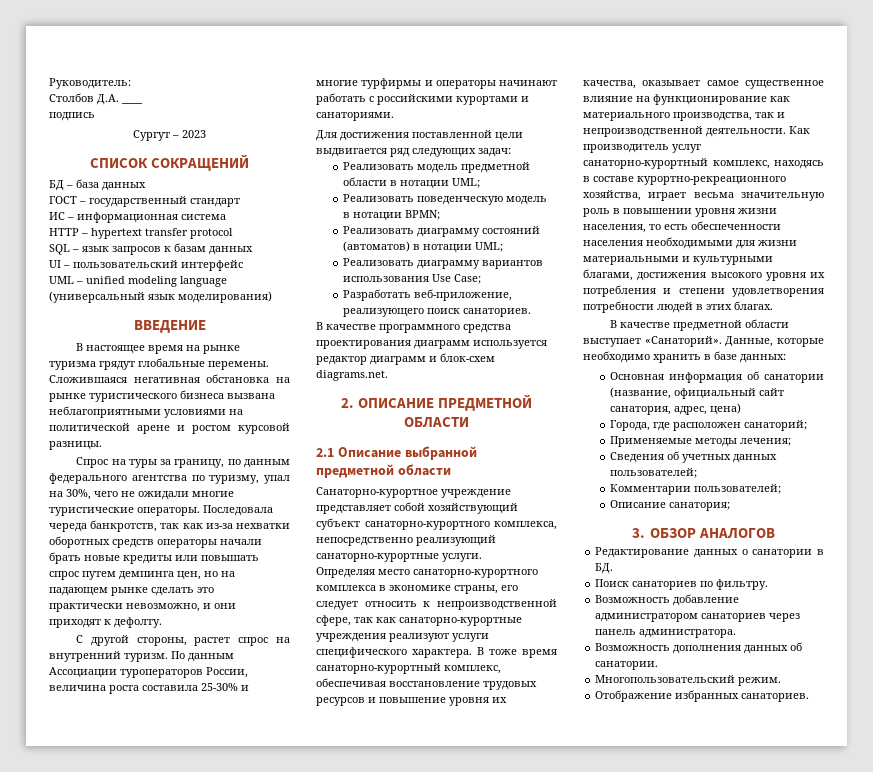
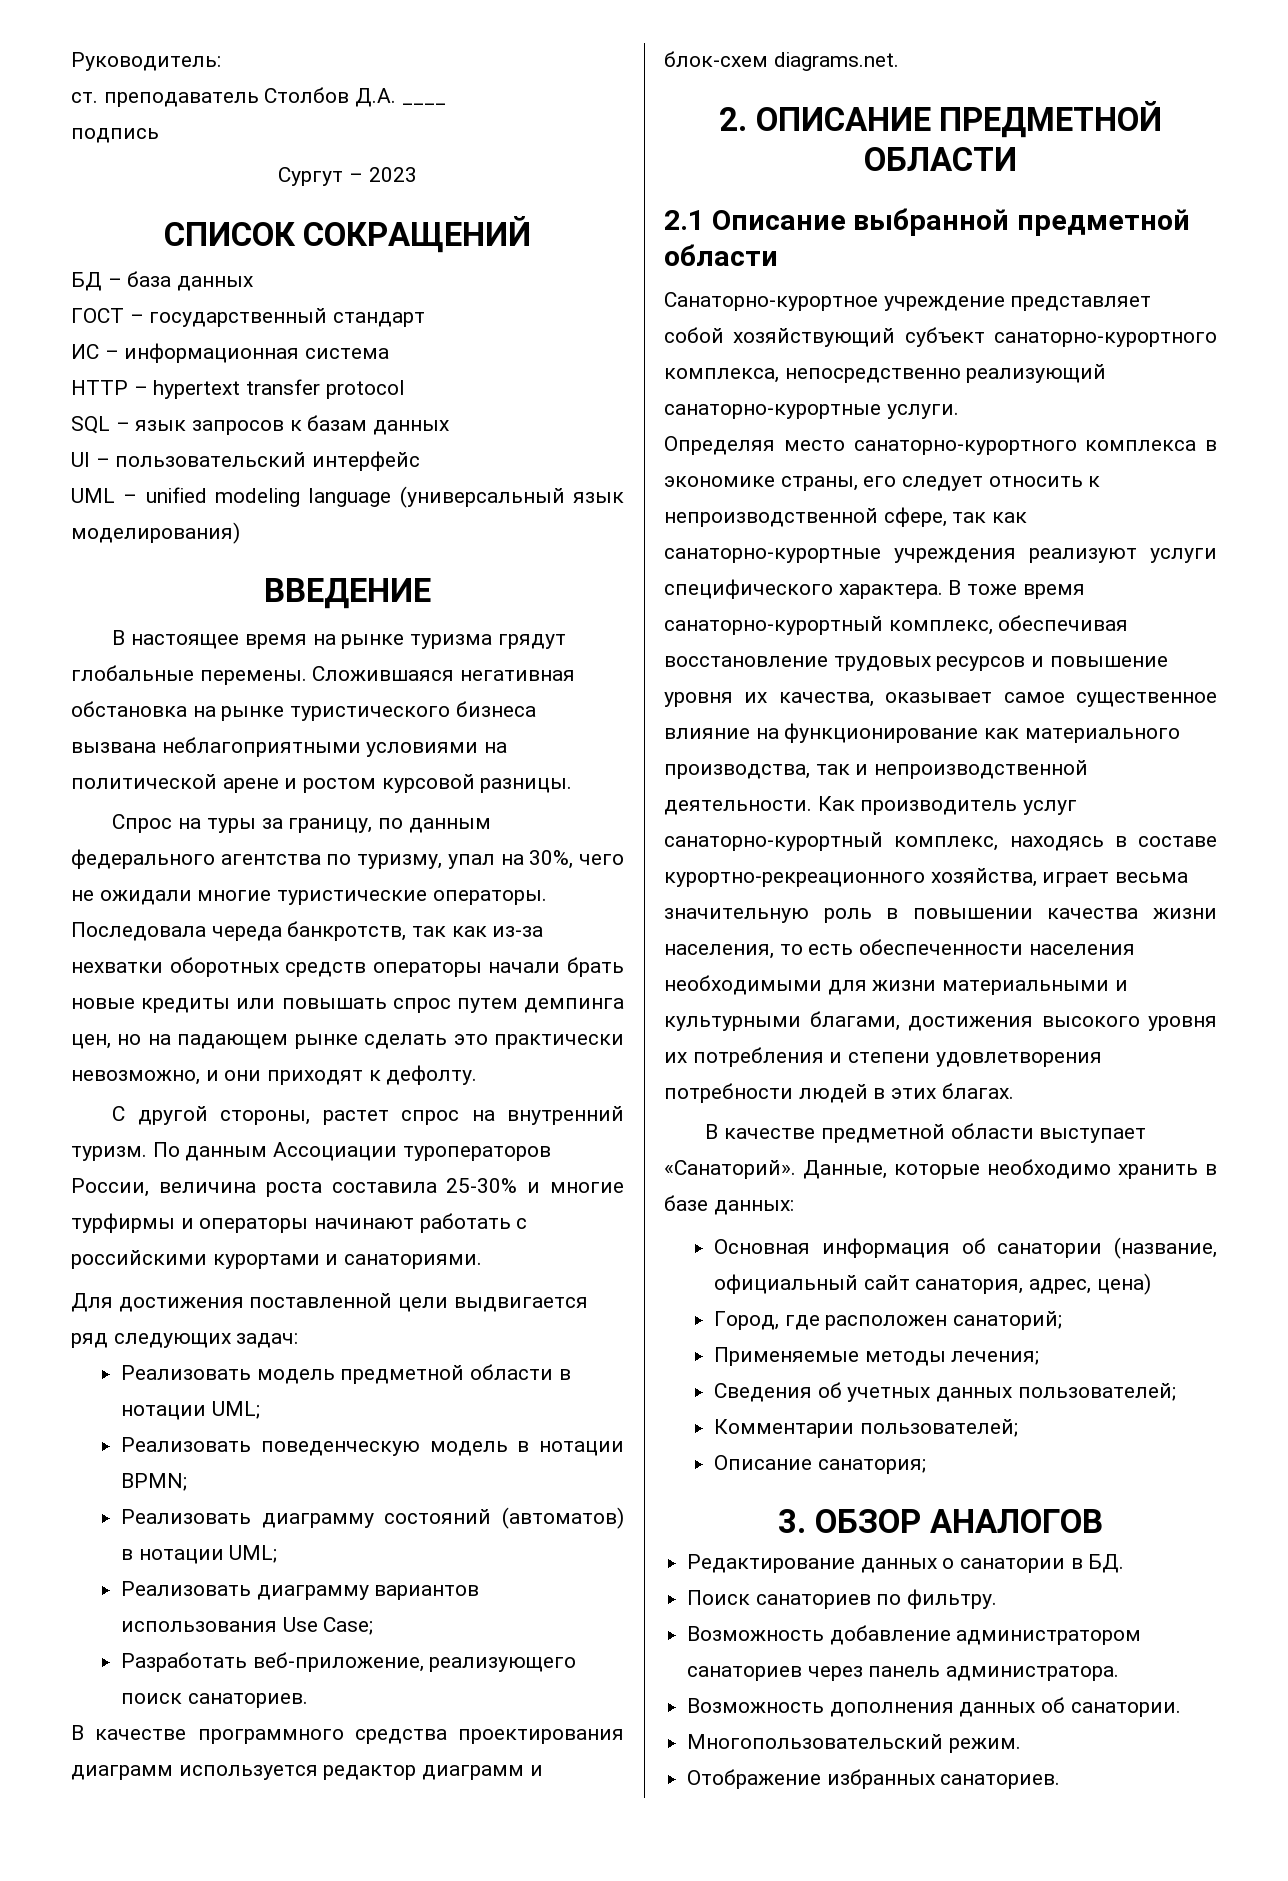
(131, 83) none -> [71,92,259,107] ст. преподаватель
[695,208,735,217] уровня -> [1047,908,1139,919] качества
[610,420,651,431] Города, -> [714,1311,780,1330] Город,

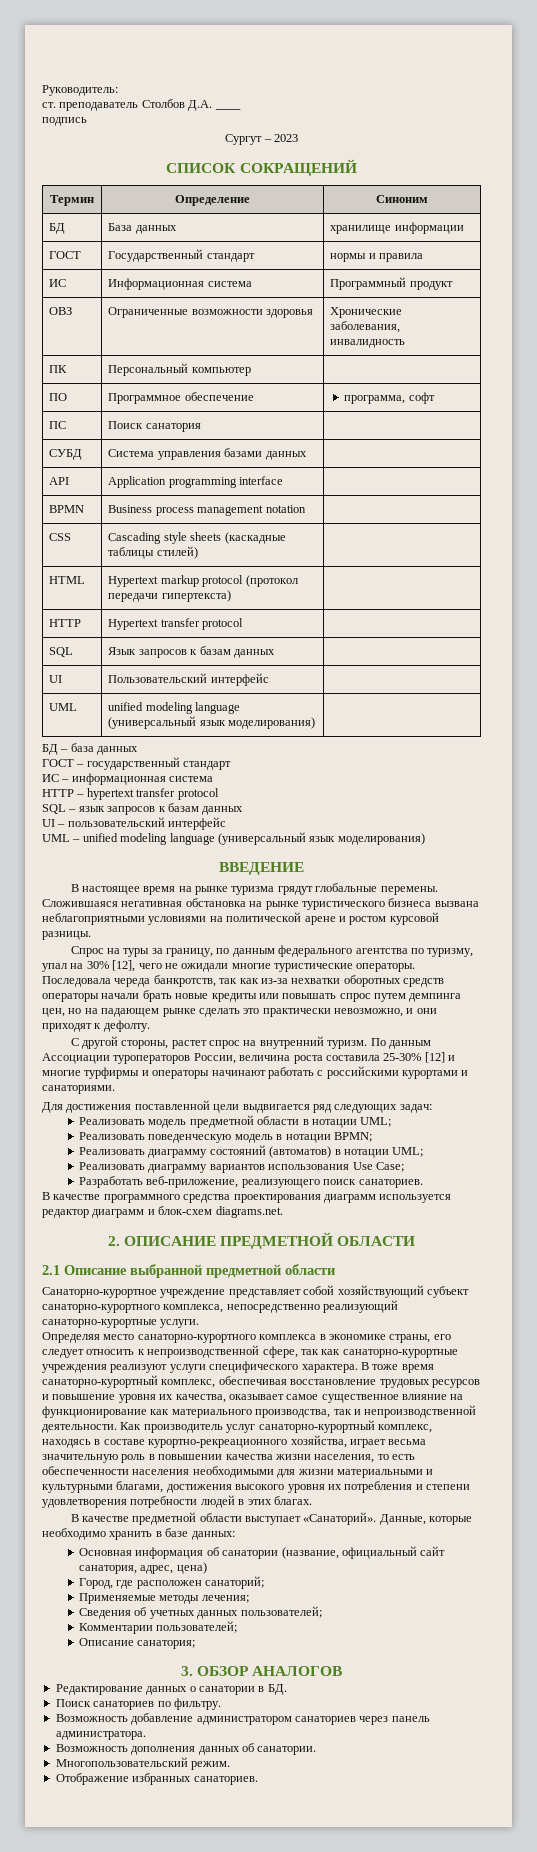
(532, 234) none -> [50,195,94,206] [175,195,250,206] [376,195,428,203] [49,223,66,234] [108,223,177,234] [330,222,464,234] [49,251,82,259] [108,249,255,262] [330,253,424,262] [49,279,67,287] [108,278,252,290] [330,277,453,290] [49,307,73,315] [108,307,314,318] [330,307,403,318] [330,321,401,333] [330,339,406,348] [49,365,68,373] [108,363,251,376] [49,393,68,401] [108,392,254,404] [344,392,435,404] [49,421,67,429] [108,421,201,432] [49,449,83,460] [108,448,307,460] [49,477,70,485] [108,476,284,488] [49,505,85,513] [108,505,306,516] [49,533,72,541] [108,532,286,544] [108,546,198,559] [49,576,86,584] [108,575,298,587] [108,590,231,602] [49,619,82,627] [108,618,244,630] [49,647,74,657] [108,646,275,658] [49,675,63,683] [108,673,269,686] [49,703,78,711] [108,702,241,714] [108,716,316,729] // Термин | Определение | Синоним // БД | База данных | хранилище информации // ГОСТ | Государственный стандарт | нормы и правила // ИС | Информационная система | Программный продукт // ОВЗ | Ограниченные возможности здоровья | Хронические заболевания, инвалидность // ПК | Персональный компьютер | // ПО | Программное обеспечение | программа, софт // ПС | Поиск санатория | // СУБД | Система управления базами данных | // API | Application programming interface | // BPMN | Business process management notation | // CSS | Cascading style sheets (каскадные таблицы стилей) | // HTML | Hypertext markup protocol (протокол передачи гипертекста) | // HTTP | Hypertext transfer protocol | // SQL | Язык запросов к базам данных | // UI | Пользовательский интерфейс | // UML | unified modeling language (универсальный язык моделирования) |
[529,850,574,869] 30%, -> [86,960,136,972] 30% [12],
(518, 1185) none -> [424,1052,445,1063] [12]

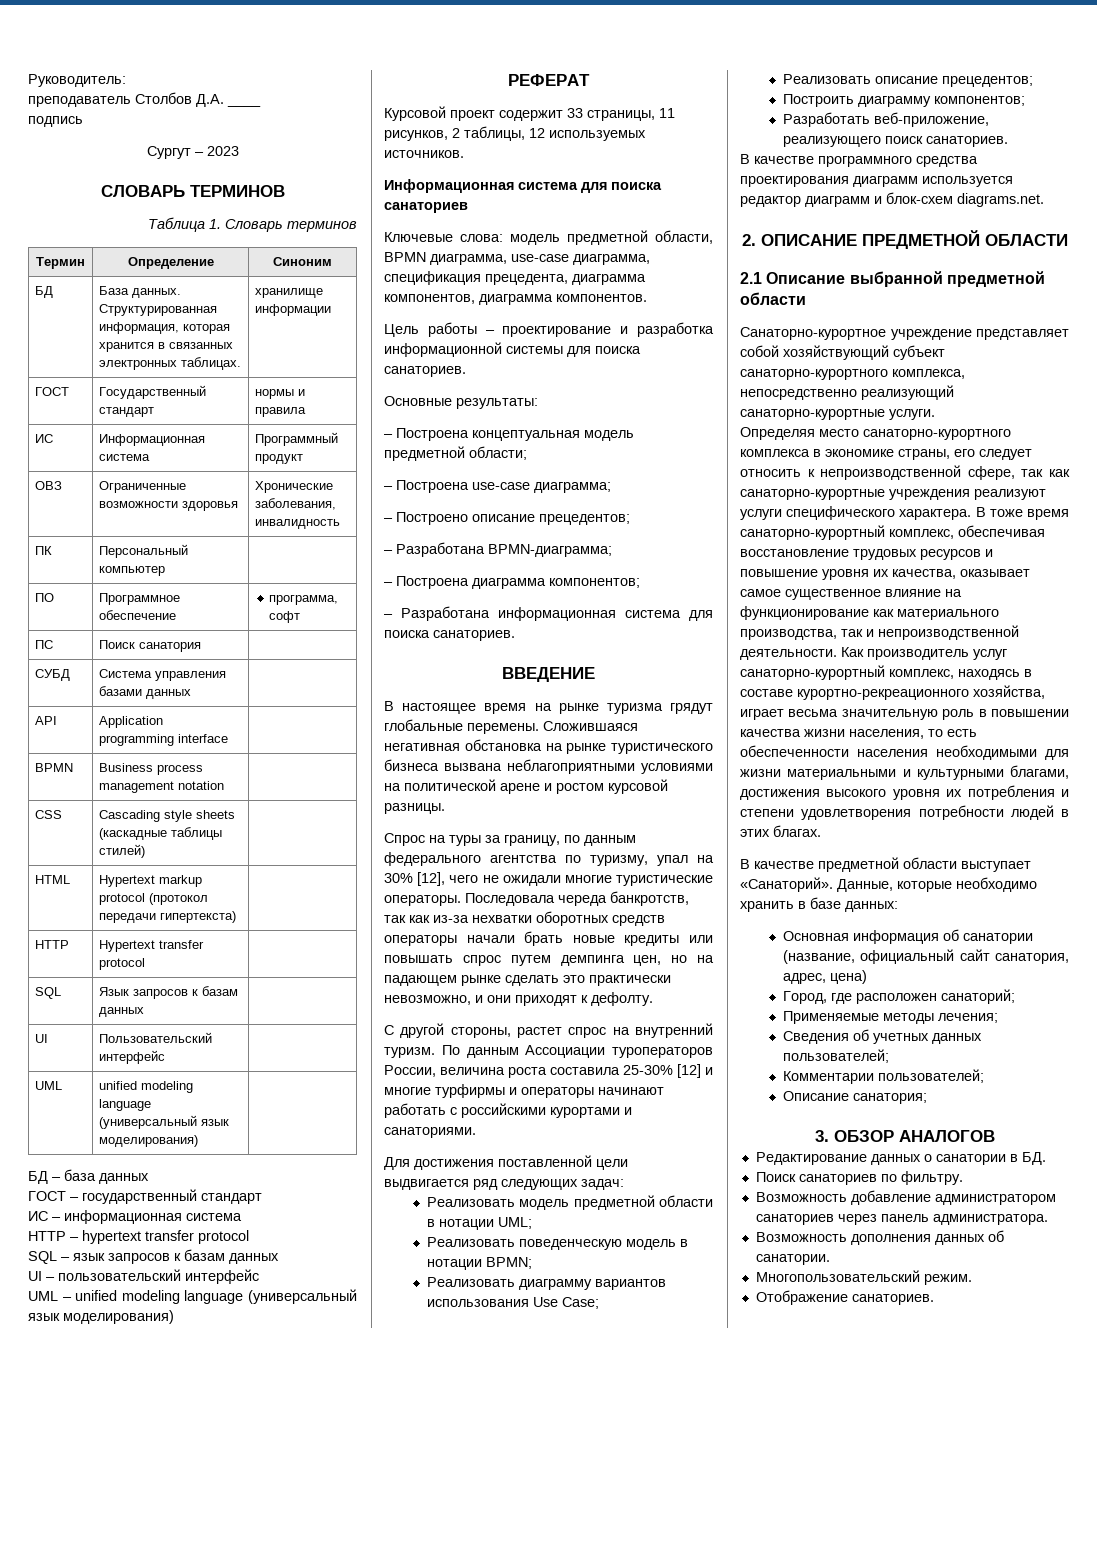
[42,102,56,108] ст. -> (126, 80) none
[166,159,357,176] СПИСОК СОКРАЩЕНИЙ -> [100,185,285,197] [148,217,357,232] СЛОВАРЬ ТЕРМИНОВ // Таблица 1. Словарь терминов
[135,225,177,234] данных -> [132,288,182,298] [99,304,218,316] [99,322,231,334] [99,342,234,352] [99,357,242,370] данных. Cтруктурированная информация, которая хранится в связанных электронных таблицах.
(425, 839) none -> [508,74,590,86] [384,106,675,121] [384,126,646,141] [384,150,464,158] [384,179,662,193] [384,202,468,213] [384,230,713,245] [384,252,650,265] [384,271,646,285] [384,294,647,305] [384,322,714,337] [384,342,641,357] [384,366,466,377] [384,396,538,409] [384,428,634,441] [384,446,527,461] [384,480,611,493] [384,512,630,525] [384,542,612,557] [384,576,640,589] [384,606,713,621] [384,630,515,641] // РЕФЕРАТ // Курсовой проект содержит 33 страницы, 11 рисунков, 2 таблицы, 12 используемых источников. // Информационная система для поиска санаториев // Ключевые слова: модель предметной области, BPMN диаграмма, use-case диаграмма, спецификация прецедента, диаграмма компонентов, диаграмма компонентов. // Цель работы – проектирование и разработка информационной системы для поиска санаториев. // Основные результаты: // – Построена концептуальная модель предметной области; // – Построена use-case диаграмма; // – Построено описание прецедентов; // – Разработана BPMN-диаграмма; // – Построена диаграмма компонентов; // – Разработана информационная система для поиска санаториев.
[79,1145,424,1158] // Реализовать диаграмму состояний (автоматов) в нотации UML; -> (532, 1263) none
(404, 1167) none -> [782,74,1033,87] [782,94,1025,107] // Реализовать описание прецедентов; // Построить диаграмму компонентов;
[132,1773,192,1785] избранных -> (848, 1297) none

